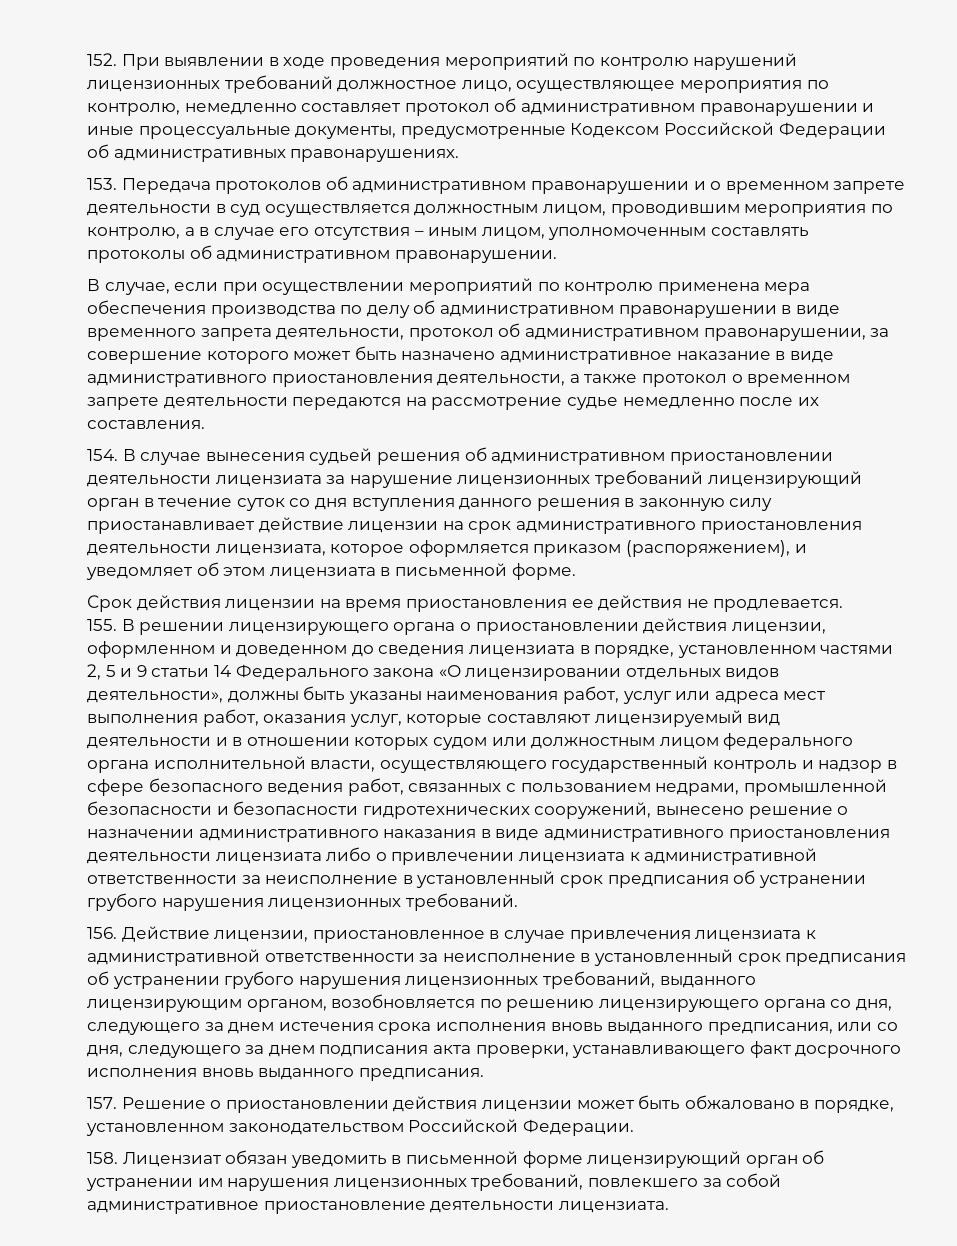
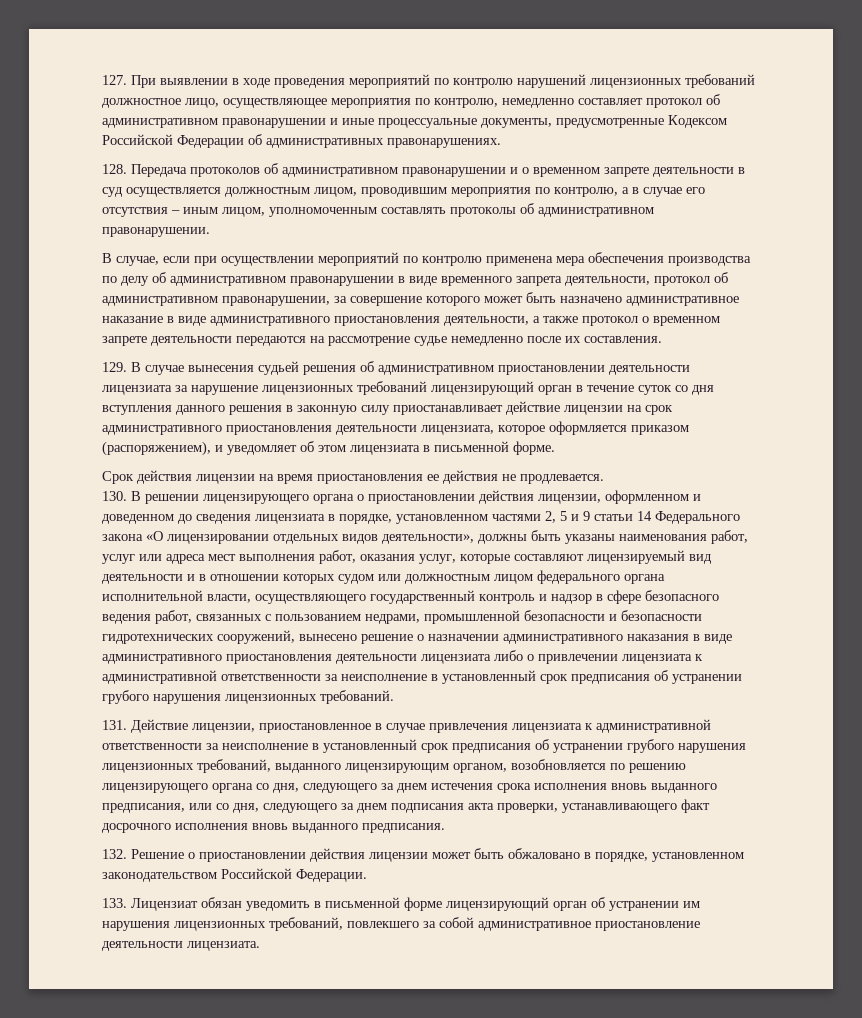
[87,53,117,66] 152. -> [102,75,127,85] 127.
[87,178,117,190] 153. -> [102,164,127,174] 128.
[87,449,118,461] 154. -> [102,362,127,372] 129.
[87,619,117,631] 155. -> [102,491,127,501] 130.
[87,927,117,939] 156. -> [102,720,127,730] 131.
[87,1097,117,1109] 157. -> [102,849,127,859] 132.
[87,1152,118,1164] 158. -> [102,898,127,908] 133.

